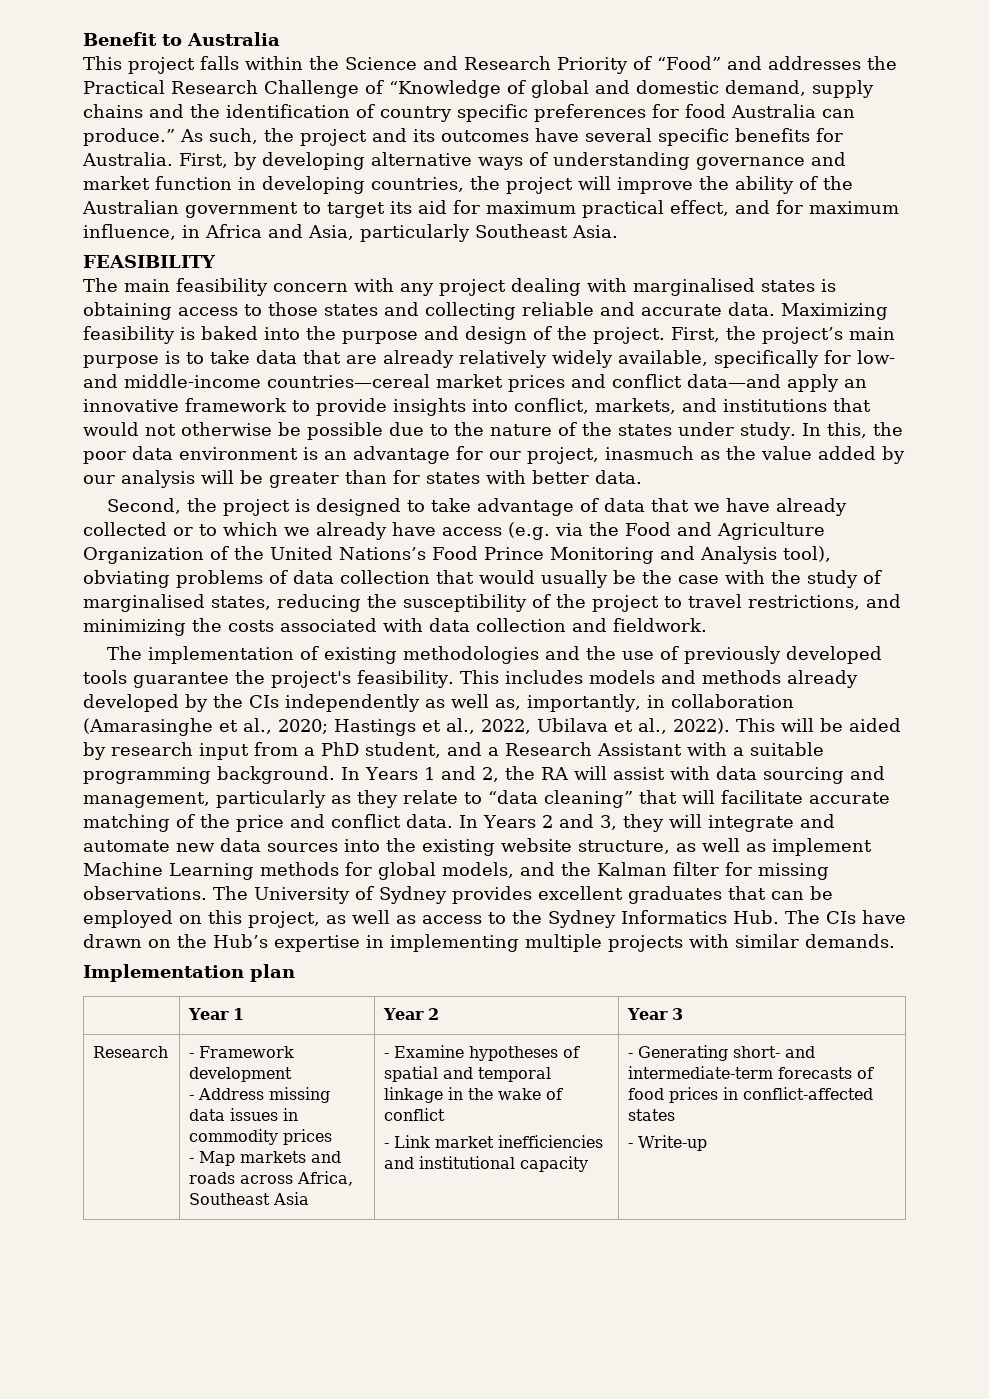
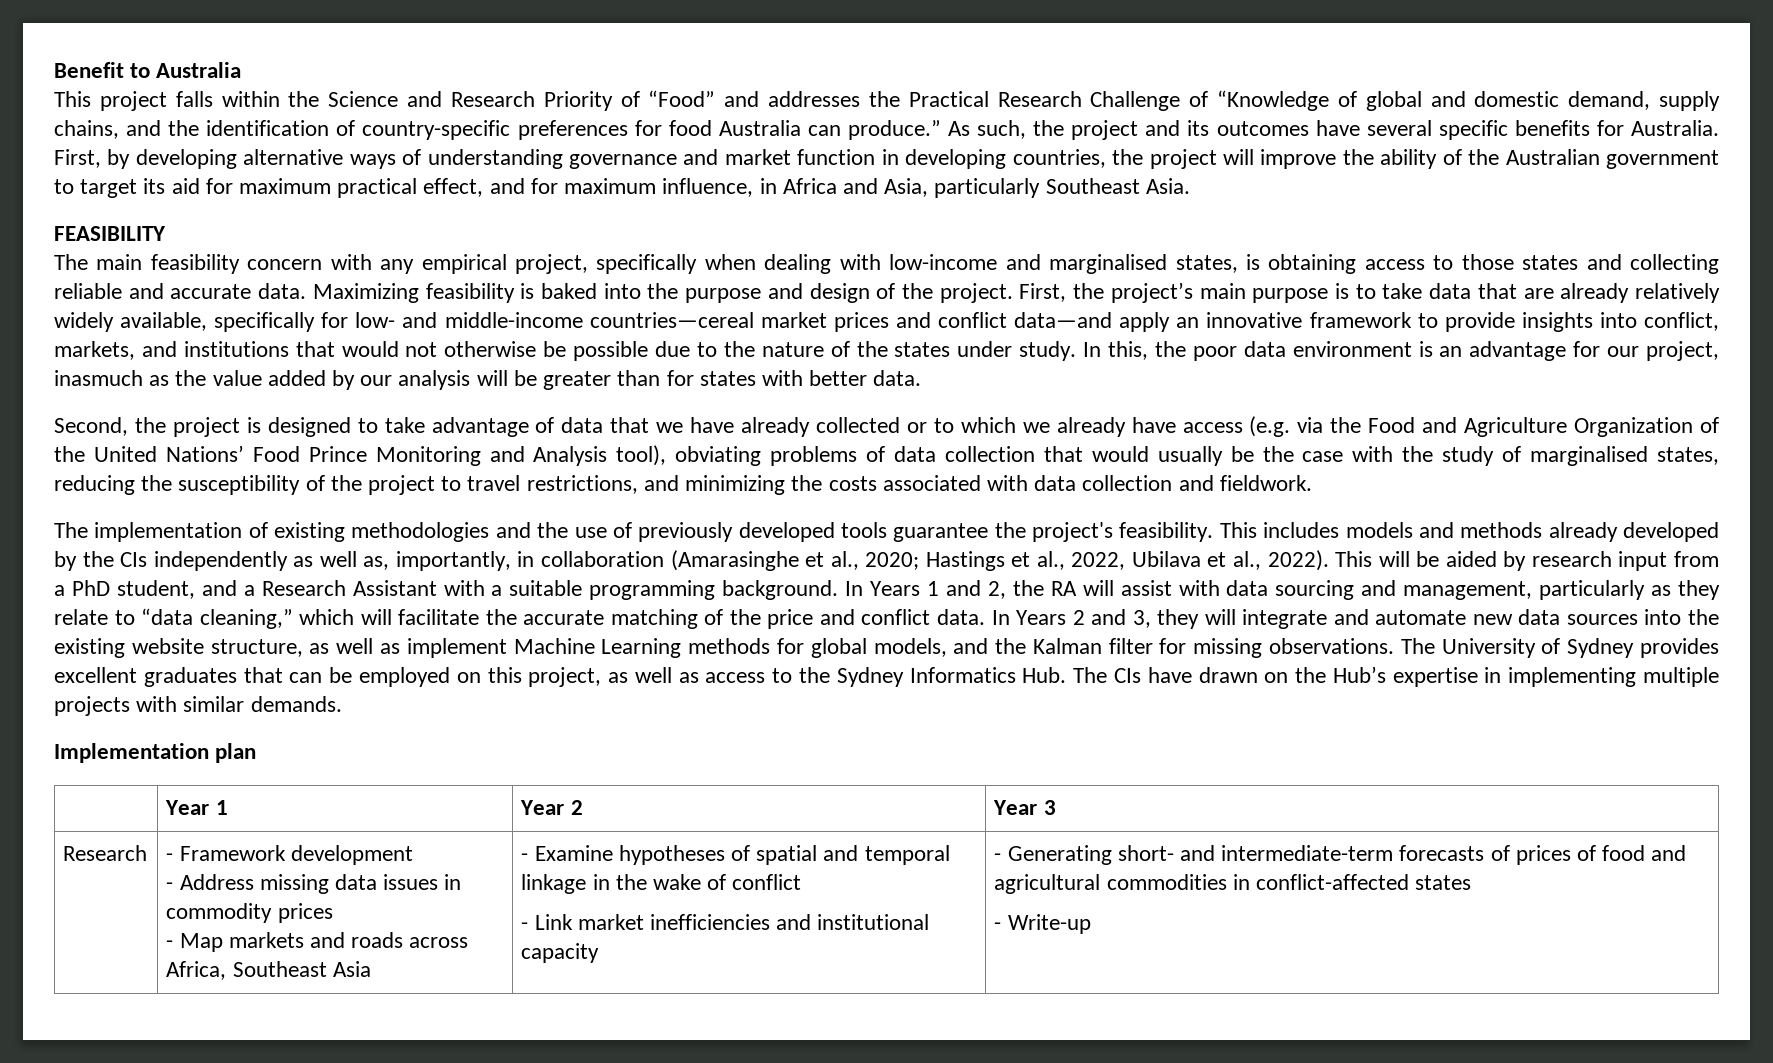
[83,104,143,118] chains -> [54,120,119,139] chains,
[380,104,528,122] country specific -> [362,120,511,140] country-specific
[439,278,815,296] project dealing with marginalised states -> [421,254,1238,274] empirical project, specifically when dealing with low-income and marginalised states,
[339,547,426,560] Nations’s -> [165,445,244,462] Nations’
[544,790,677,808] cleaning” that -> [199,609,355,629] cleaning,” which
(803, 797) none -> [485,609,517,625] the
[628,1087,719,1103] food prices -> [1515,845,1687,865] [994,874,1227,894] prices of food and agricultural commodities

